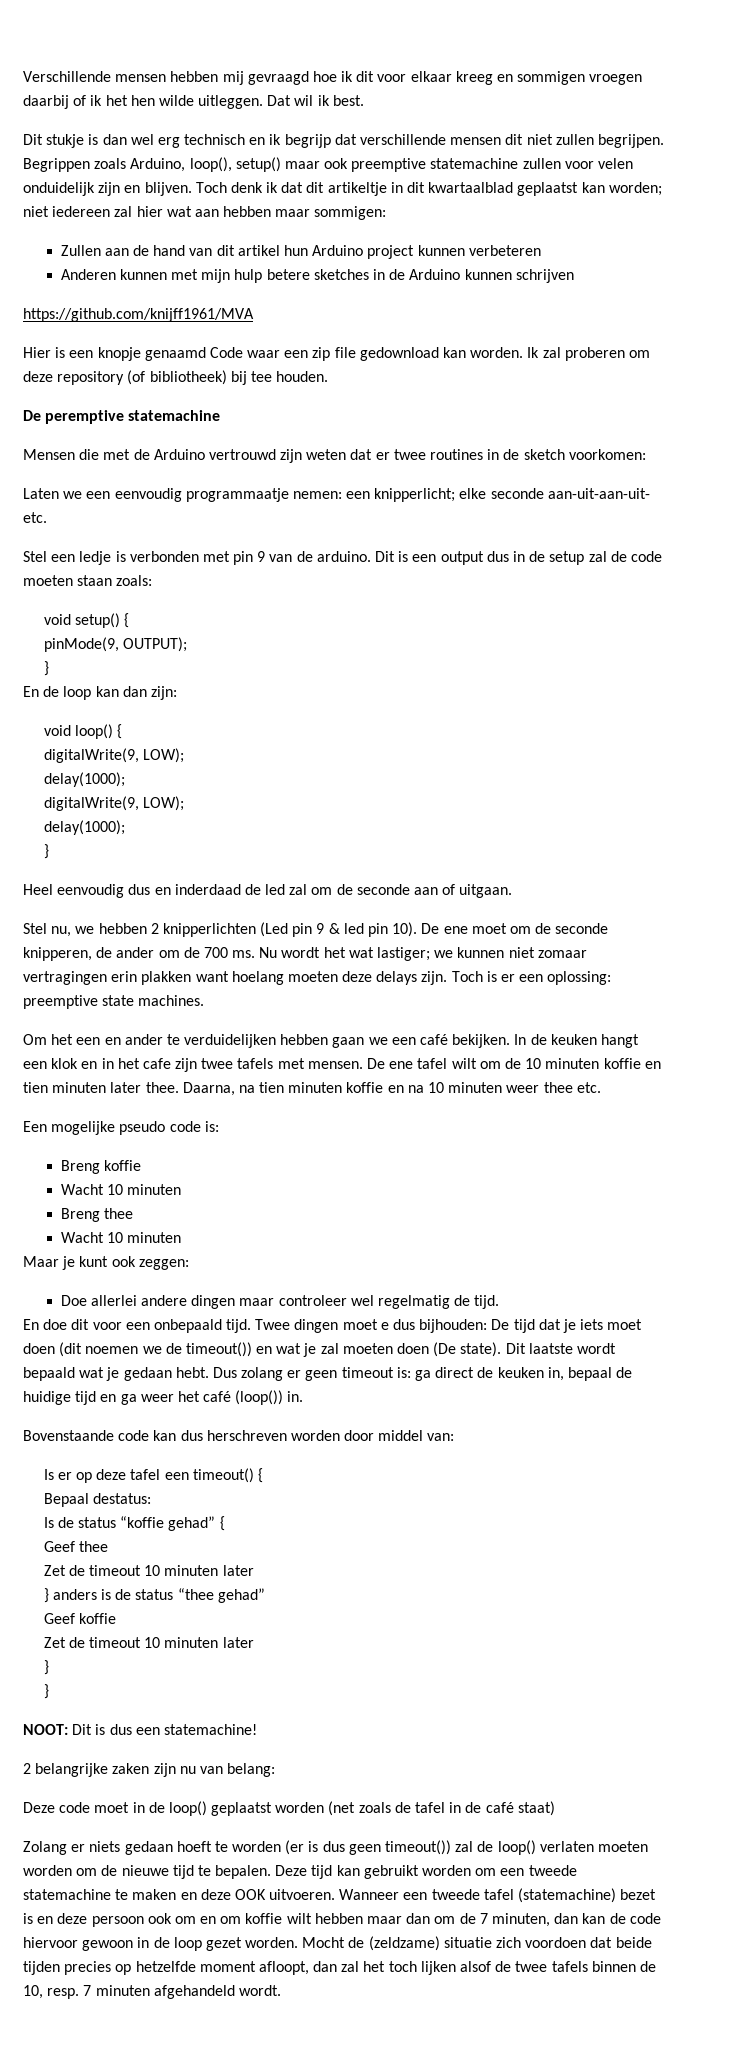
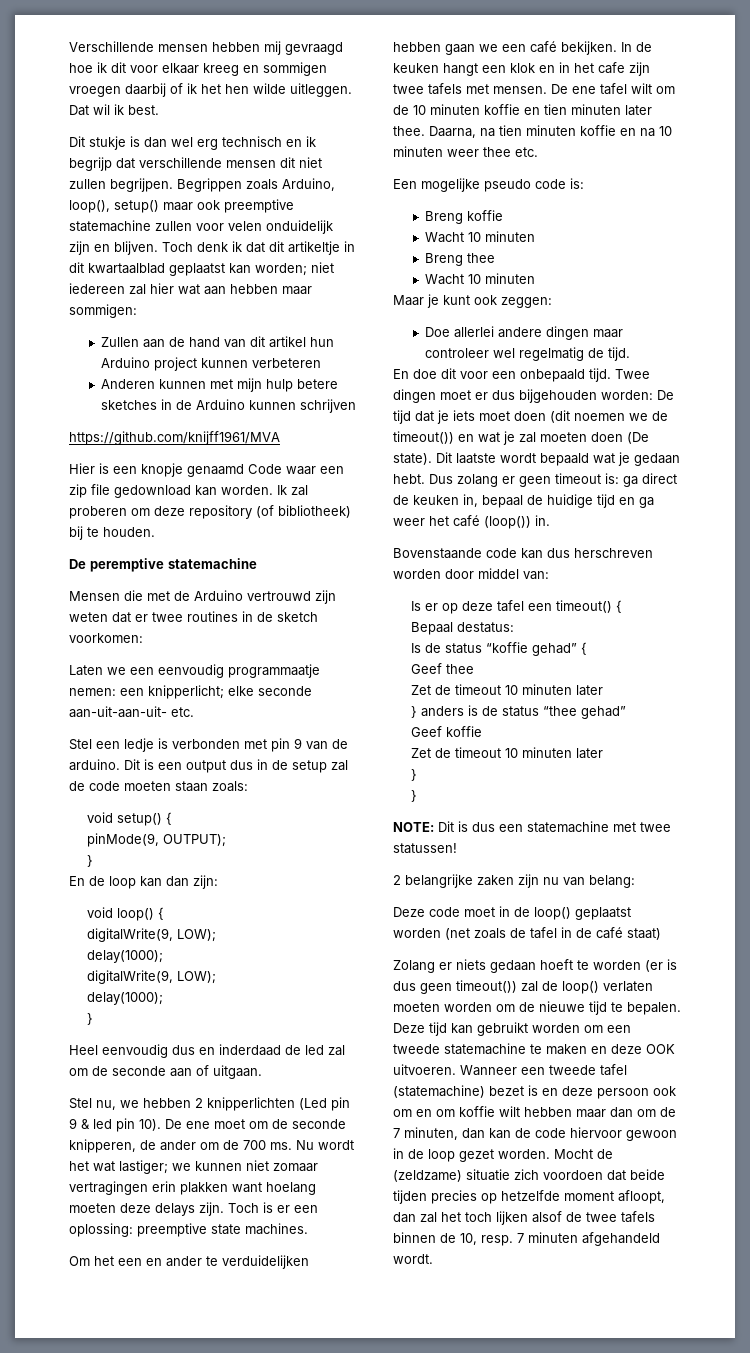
[250,371,272,382] tee -> [87,527,99,537] te
[380,1319,488,1333] e dus bijhouden: -> [475,389,653,403] er dus bijgehouden worden:
[23,1724,68,1735] NOOT: -> [393,822,434,832] NOTE:
[163,1724,257,1735] statemachine! -> [527,821,671,833] [393,843,457,854] statemachine met twee statussen!

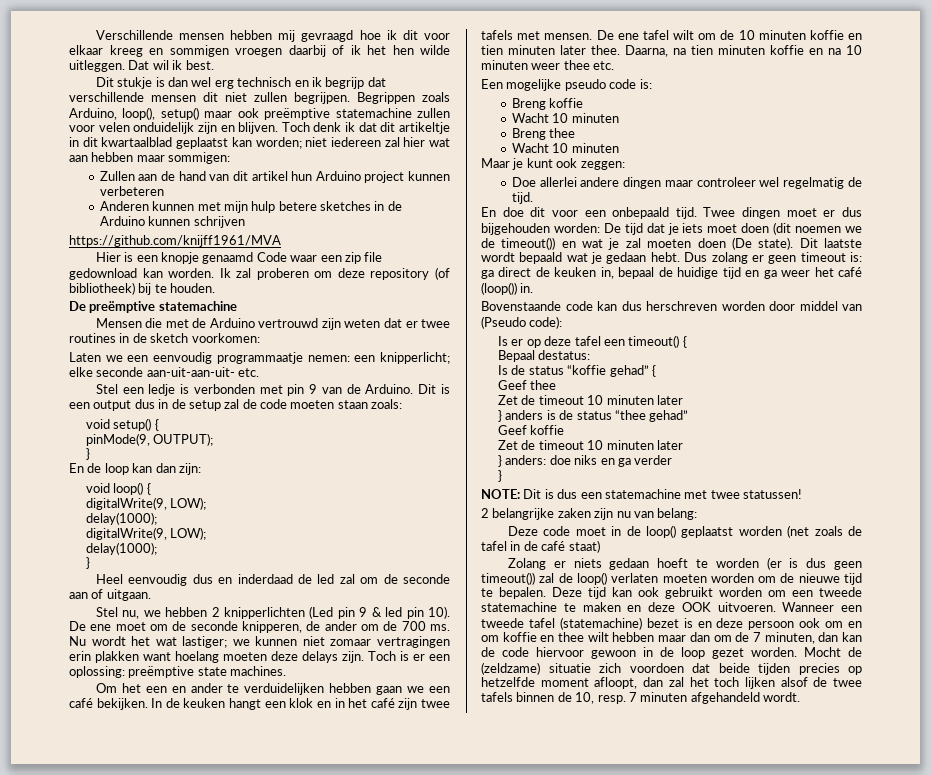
[224,199,294,213] preemptive -> [264,108,331,120] preëmptive
[90,558,164,572] peremptive -> [89,301,156,313] preëmptive
[69,759,120,771] arduino. -> [365,384,414,394] Arduino.
[137,1223,207,1237] preemptive -> [128,666,195,678] preëmptive
[598,62,625,74] cafe -> [370,698,395,708] café
[523,571,549,580] van: -> [842,304,862,311] [481,316,563,329] van (Pseudo code):
(417, 775) none -> [505,455,673,467] anders: doe niks en ga verder
(473, 1028) none -> [638,587,659,597] ook
(495, 1111) none -> [540,632,585,642] en thee

